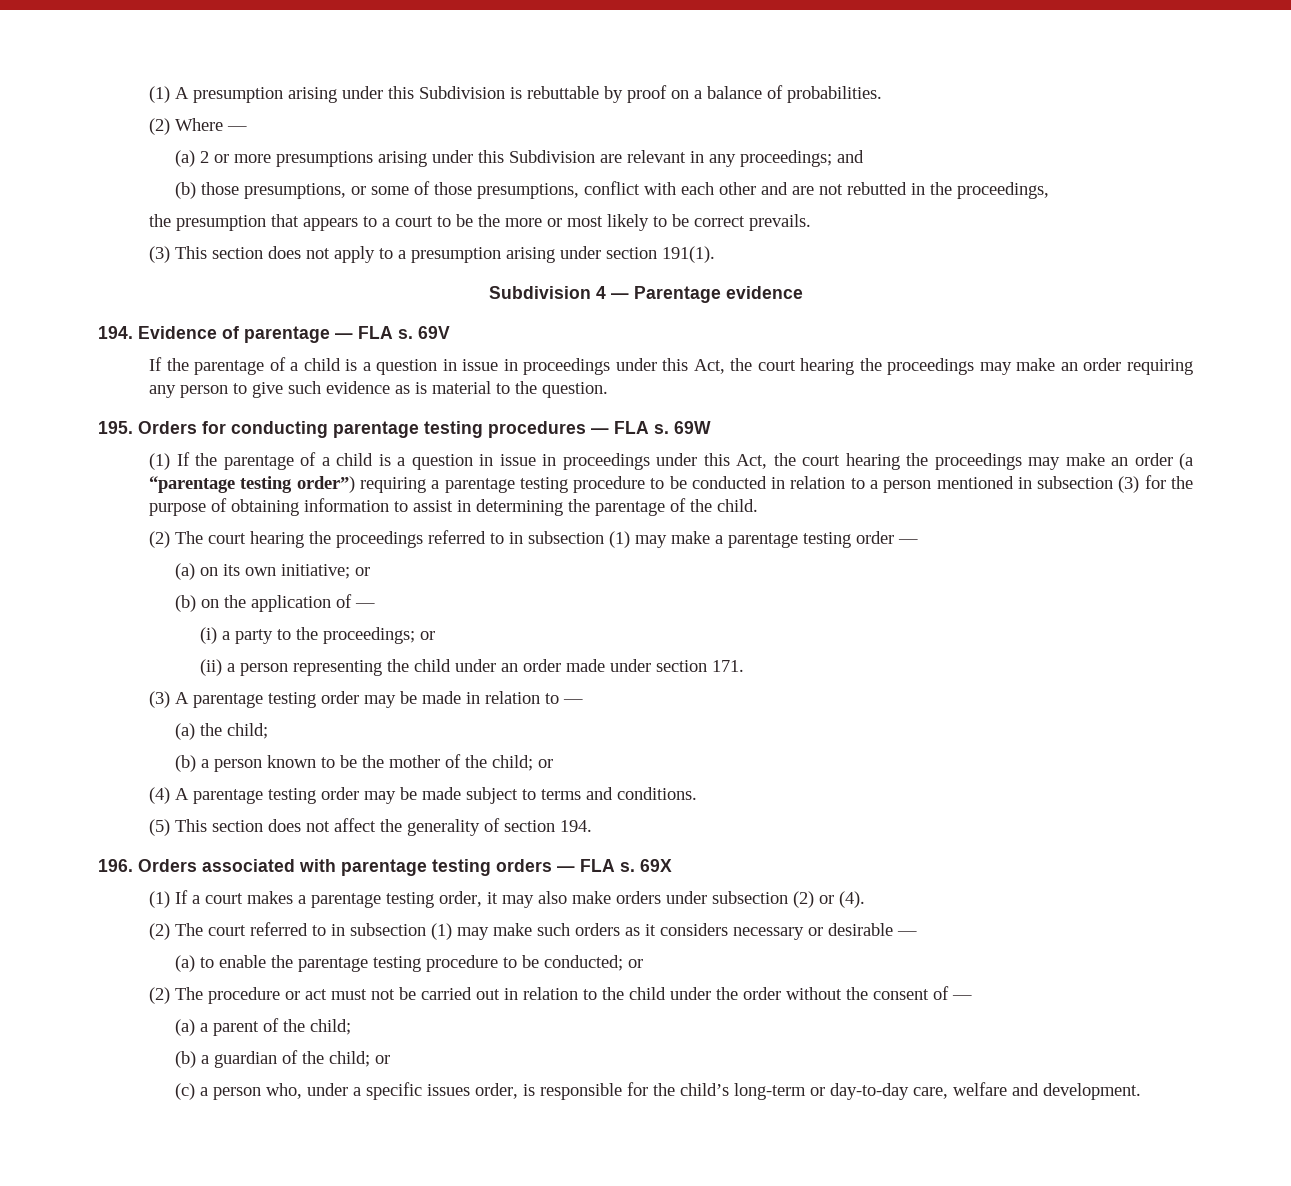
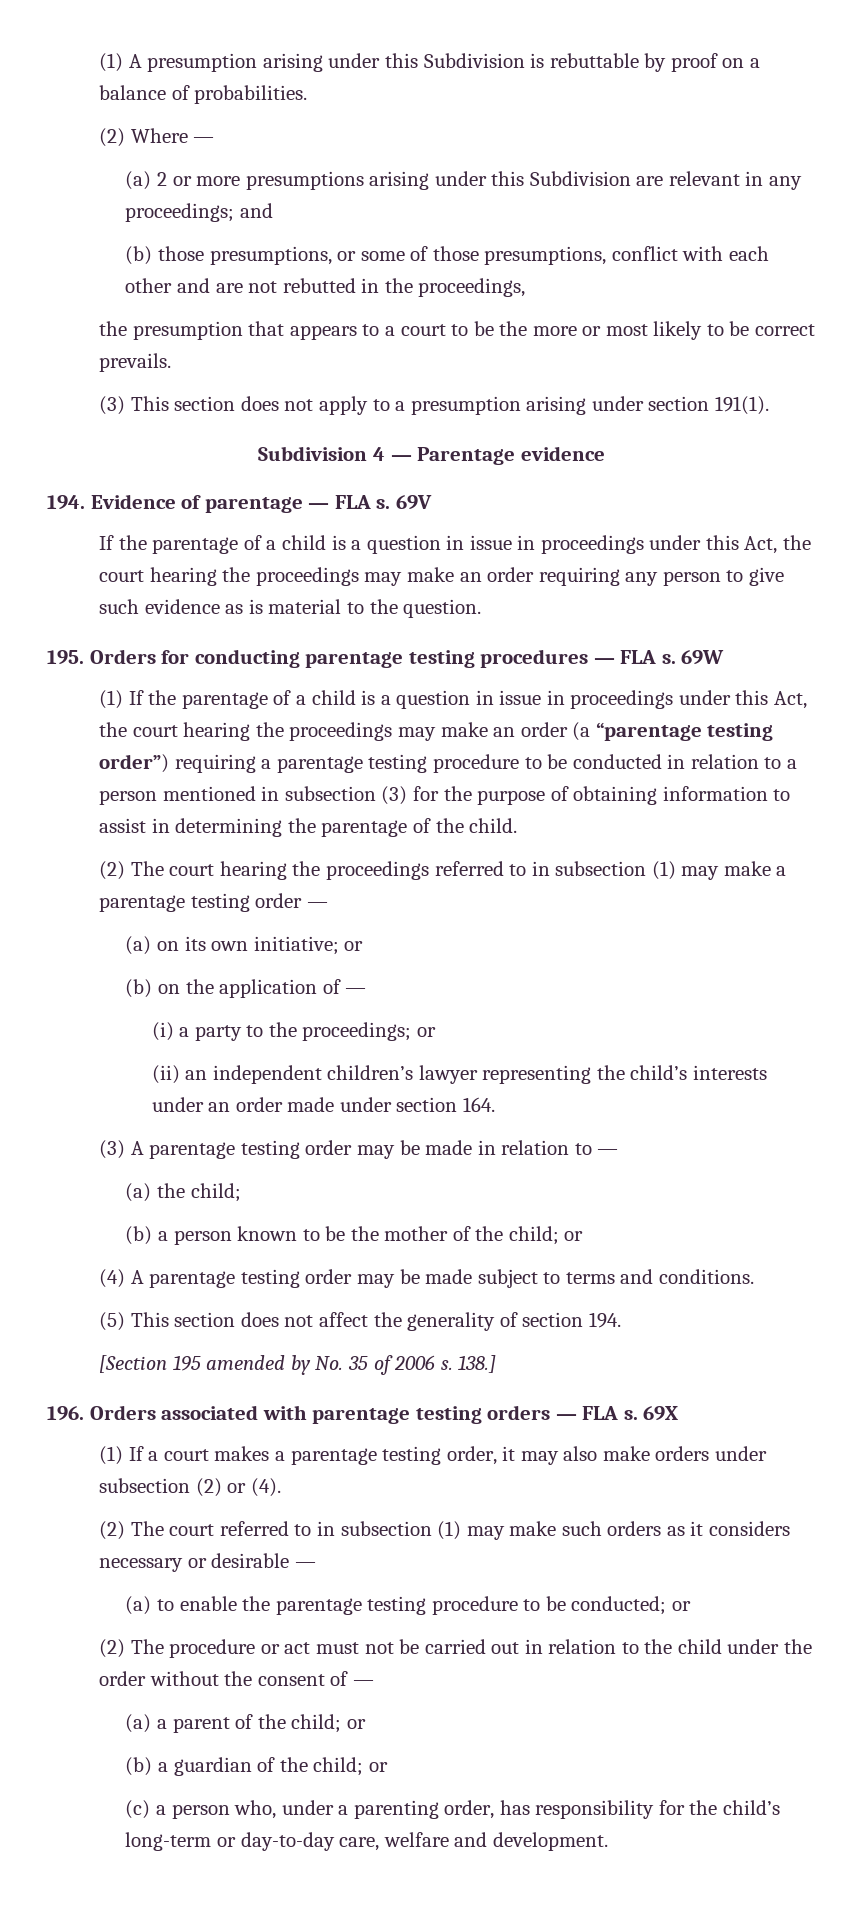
[227,659,452,676] a person representing the child -> [185,1065,767,1084] an independent children’s lawyer representing the child’s interests
[712,660,745,672] 171. -> [462,1097,495,1112] 164.
(593, 826) none -> [99,1355,497,1375] // [Section 195 amended by No. 35 of 2006 s. 138.]
(351, 1027) none -> [346,1719,366,1729] or
[365,1082,622,1100] specific issues order, is responsible -> [353,1800,655,1819] parenting order, has responsibility

